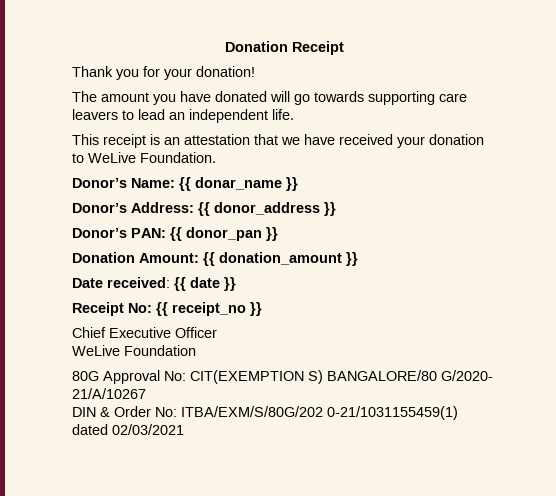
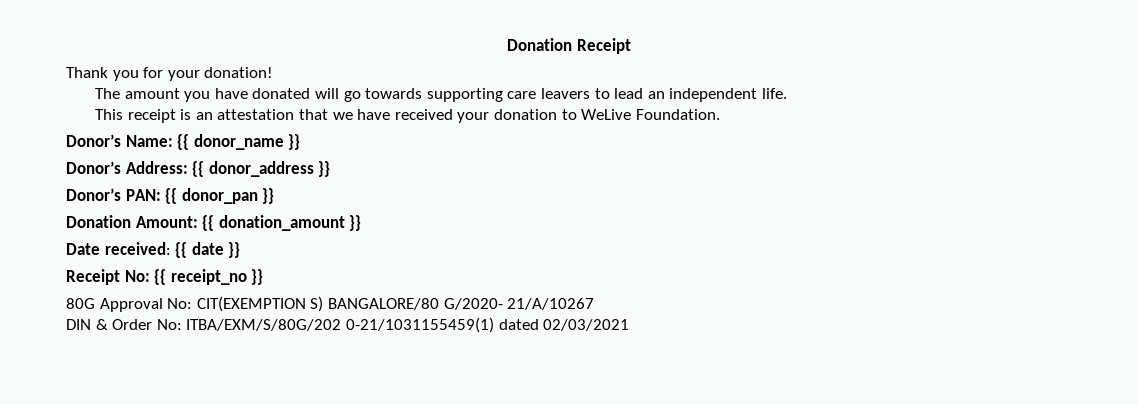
[195,177,282,190] donar_name -> [193,134,284,150] donor_name
[72,327,217,338] [72,345,196,356] // Chief Executive Officer // WeLive Foundation -> (264, 277) none

